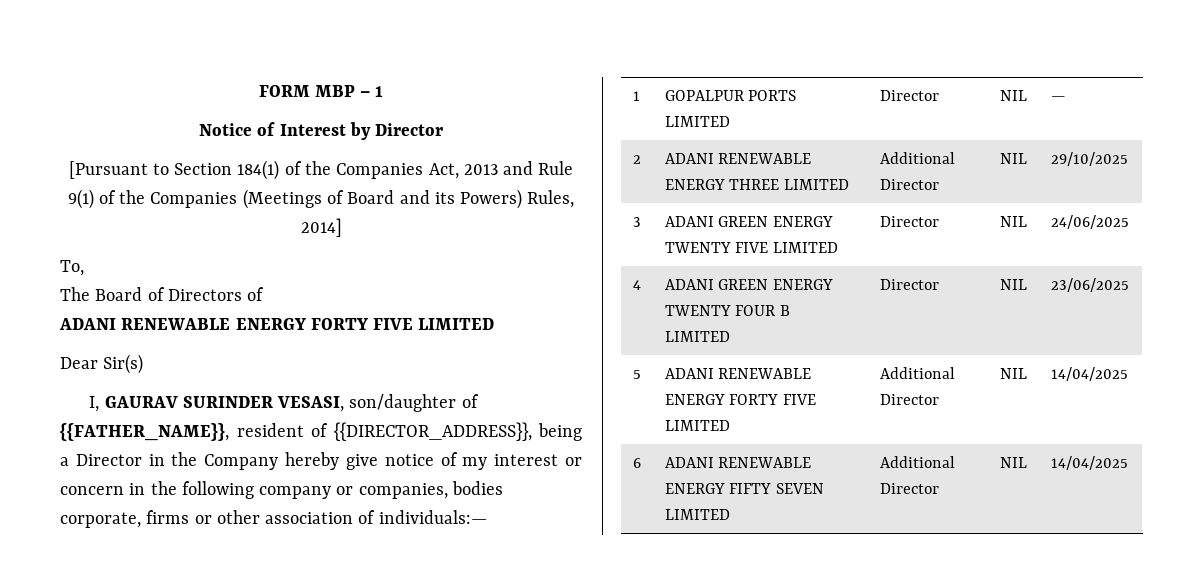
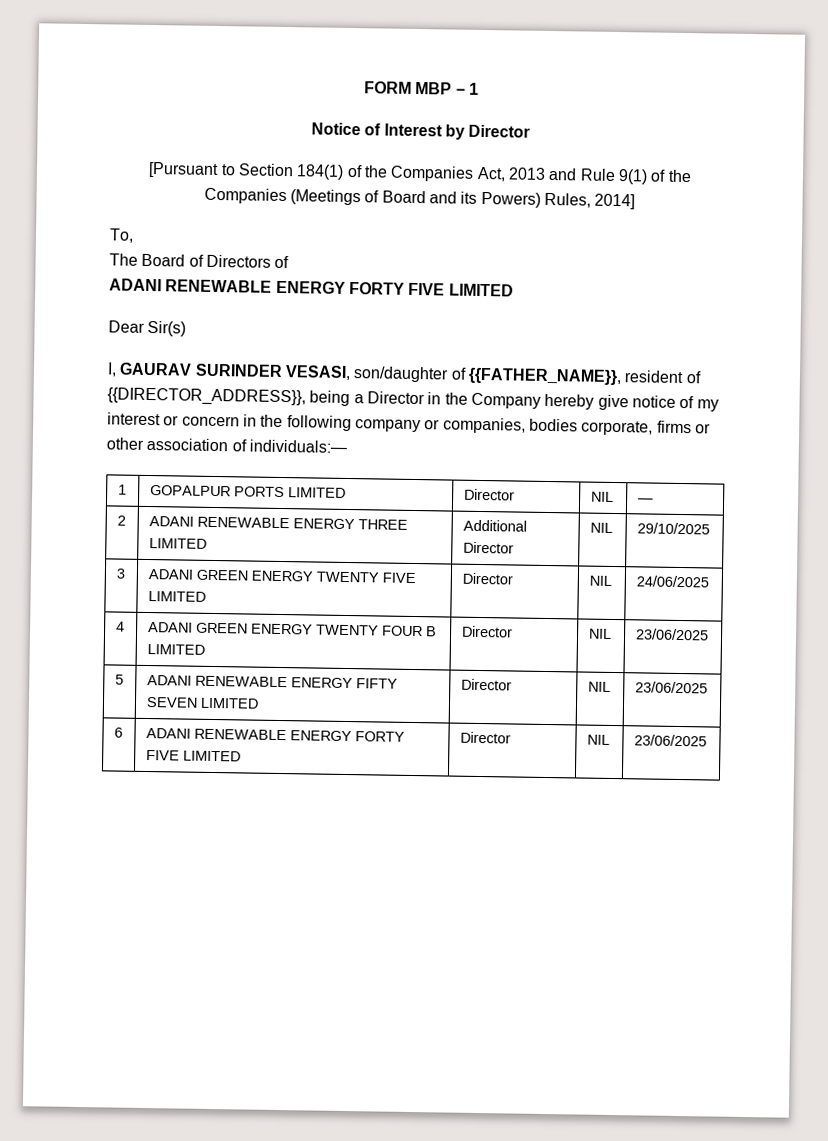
[729,394,817,405] [664,420,730,431] [879,367,955,379] [879,394,939,405] [999,368,1027,379] [1050,367,1128,381] FORTY FIVE LIMITED | Additional Director | NIL | 14/04/2025 -> [355,678,398,689] [145,696,259,709] [460,678,512,691] [587,681,611,692] [634,681,708,694] FIFTY SEVEN LIMITED | Director | NIL | 23/06/2025
[729,483,825,494] [664,509,730,520] [879,456,955,468] [879,483,939,494] [999,457,1027,468] [1050,456,1128,470] FIFTY SEVEN LIMITED | Additional Director | NIL | 14/04/2025 -> [354,731,405,742] [145,749,241,762] [459,731,511,744] [586,734,610,745] [633,734,707,747] FORTY FIVE LIMITED | Director | NIL | 23/06/2025

